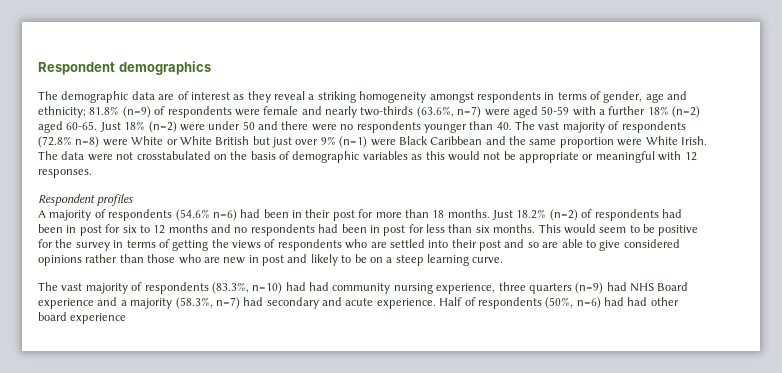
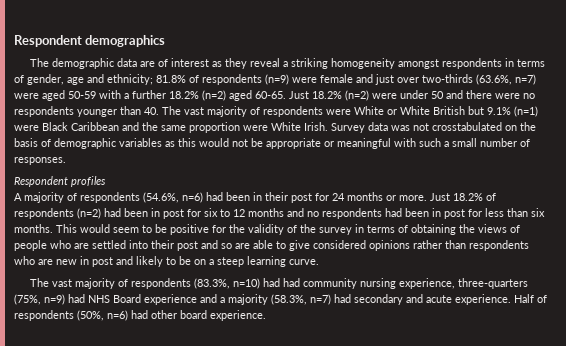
[122,106,232,118] (n=9) of respondents -> [189,74,289,85] of respondents (n=9)
[325,106,357,118] nearly -> [375,74,419,85] just over
[647,106,669,115] 18% -> [169,91,199,99] 18.2%
[124,121,146,130] 18% -> [312,91,342,99] 18.2%
[38,136,100,148] (72.8% n=8) -> (323, 111) none
[272,136,336,148] just over 9% -> [487,107,511,115] 9.1%
[38,151,113,161] The data were -> [331,122,410,133] Survey data was
[684,152,697,161] 12 -> [419,138,530,147] such a small number of
[175,209,210,221] (54.6% -> [143,192,179,203] (54.6%,
[375,209,659,221] more than 18 months. Just 18.2% (n=2) of respondents -> [332,192,496,201] [14,208,101,219] 24 months or more. Just 18.2% of respondents (n=2)
(73, 243) none -> [248,224,316,235] validity of the
[172,240,209,251] getting -> [411,224,456,235] obtaining
[277,239,342,251] respondents -> [14,240,47,251] people
[147,254,176,263] those -> [469,240,529,251] respondents
[498,282,604,294] three quarters (n=9) -> [457,278,528,289] [14,294,65,305] three-quarters (75%, n=9)
[627,297,648,306] had -> (148, 314) none
[70,313,127,324] experience -> [210,310,266,321] experience.

